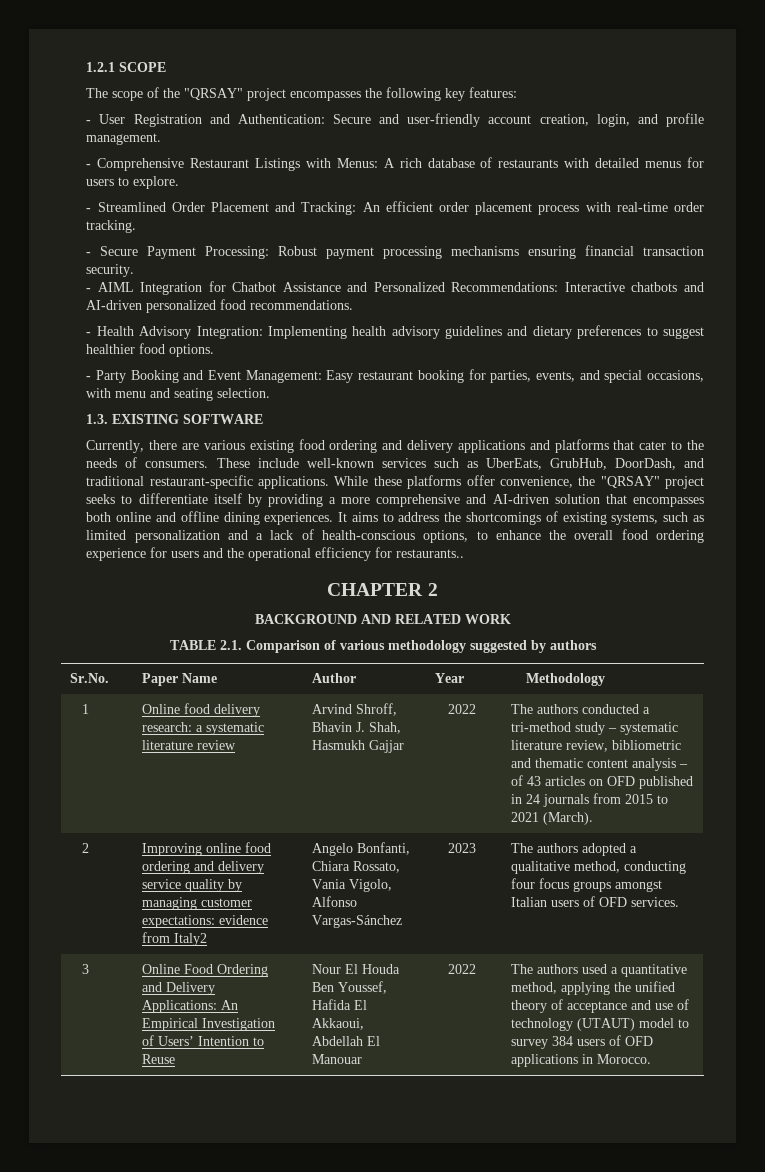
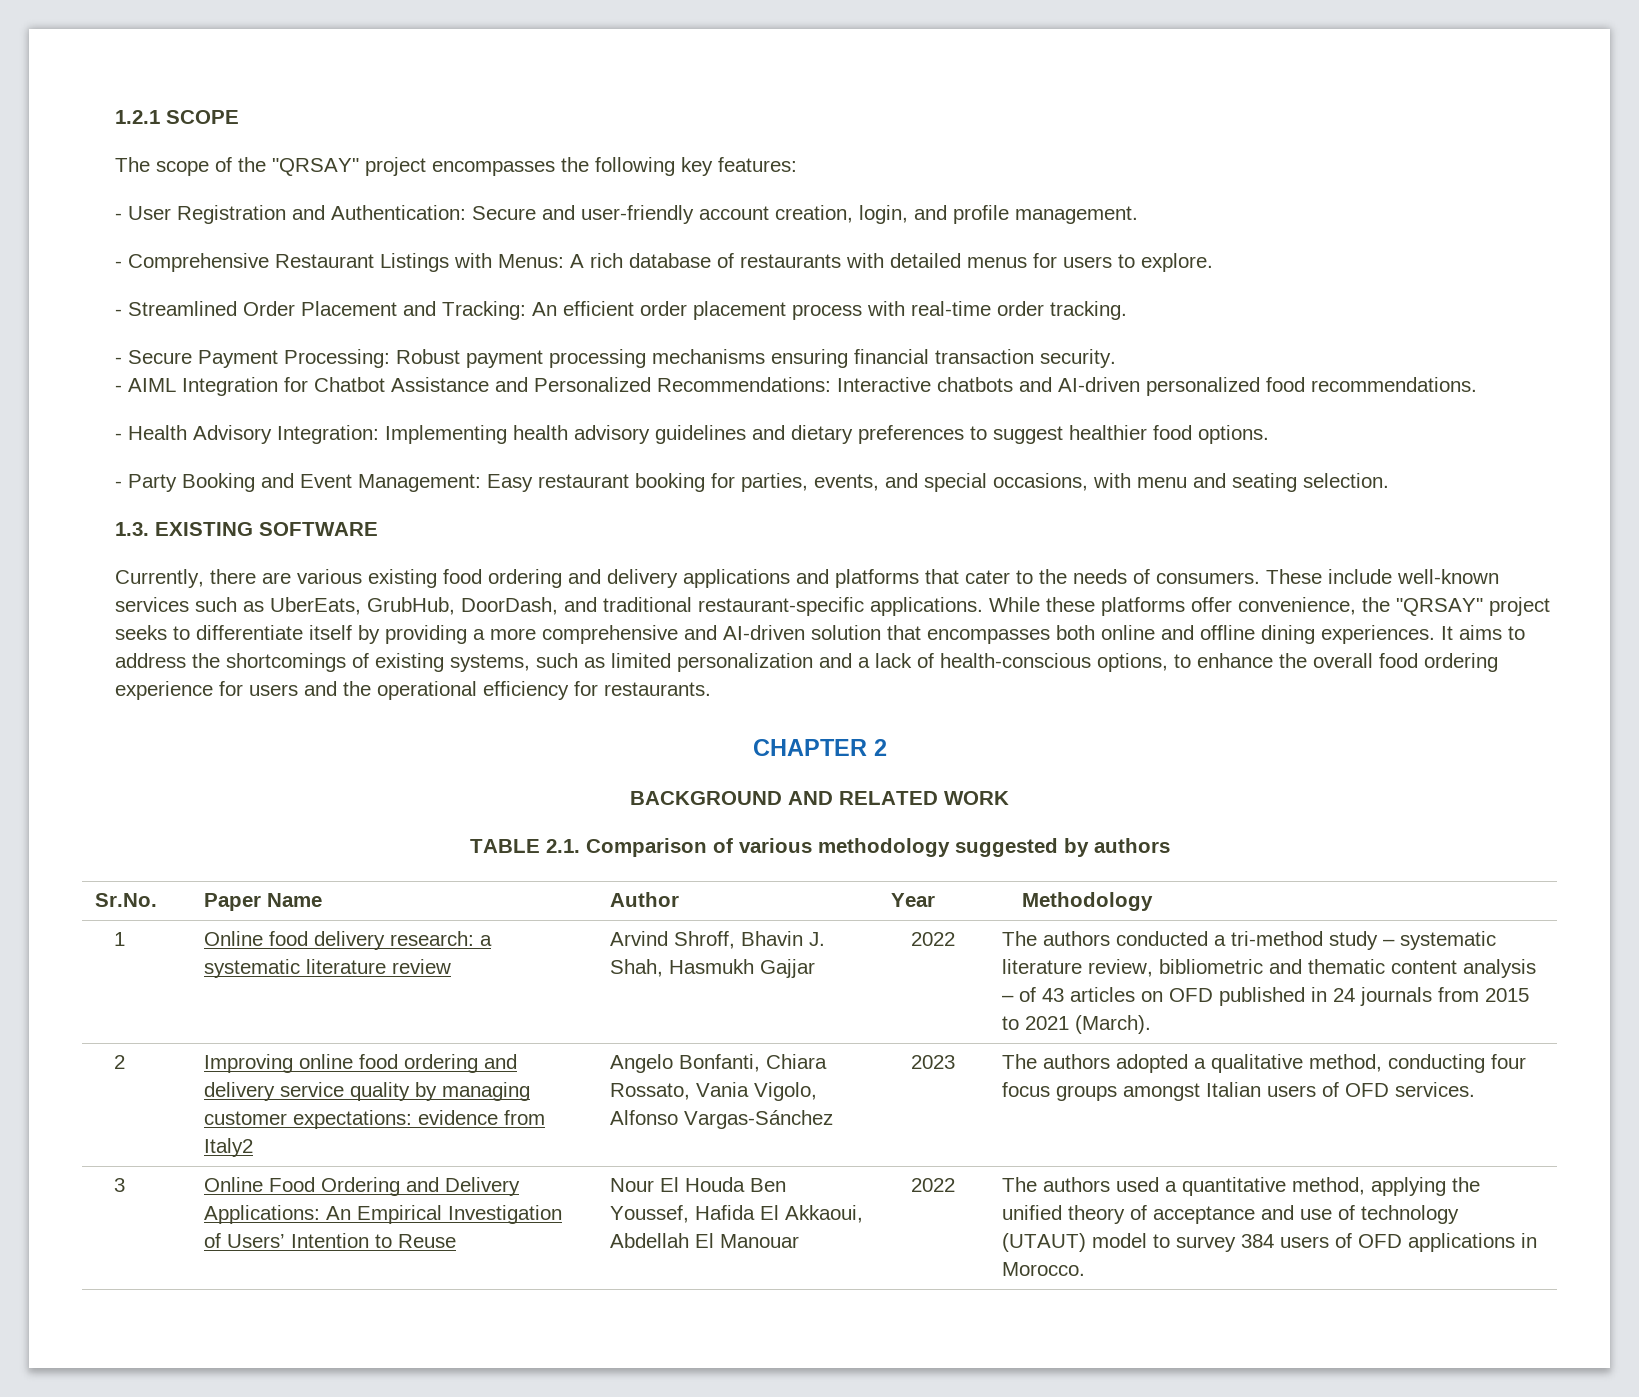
[396,549,465,558] restaurants.. -> [603,682,711,696] restaurants.

